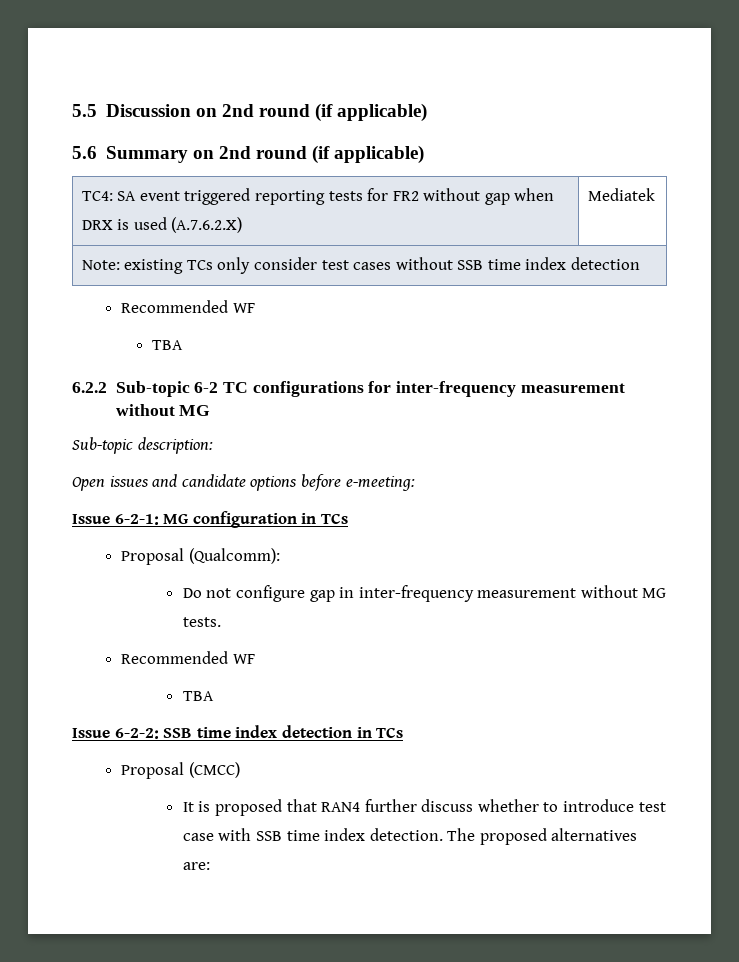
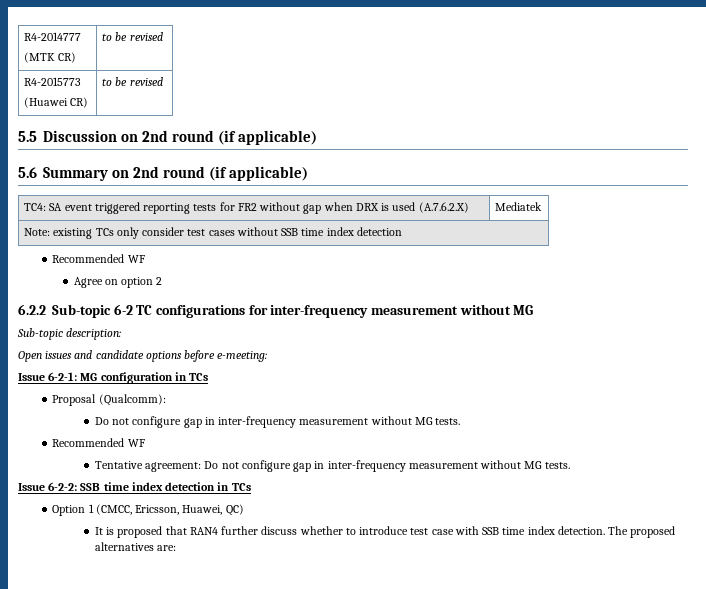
(72, 110) none -> [24,32,82,41] [24,52,77,63] [102,32,163,41] [24,77,82,86] [24,97,89,108] [102,77,163,86] R4-2014777 // (MTK CR) | to be revised // R4-2015773 // (Huawei CR) | to be revised //
[152,340,184,350] TBA -> [73,277,163,288] Agree on option 2
[182,691,214,701] TBA -> [94,460,570,472] Tentative agreement: Do not configure gap in inter-frequency measurement without MG tests.
[121,762,240,779] Proposal (CMCC) -> [52,504,244,516] Option 1 (CMCC, Ericsson, Huawei, QC)

